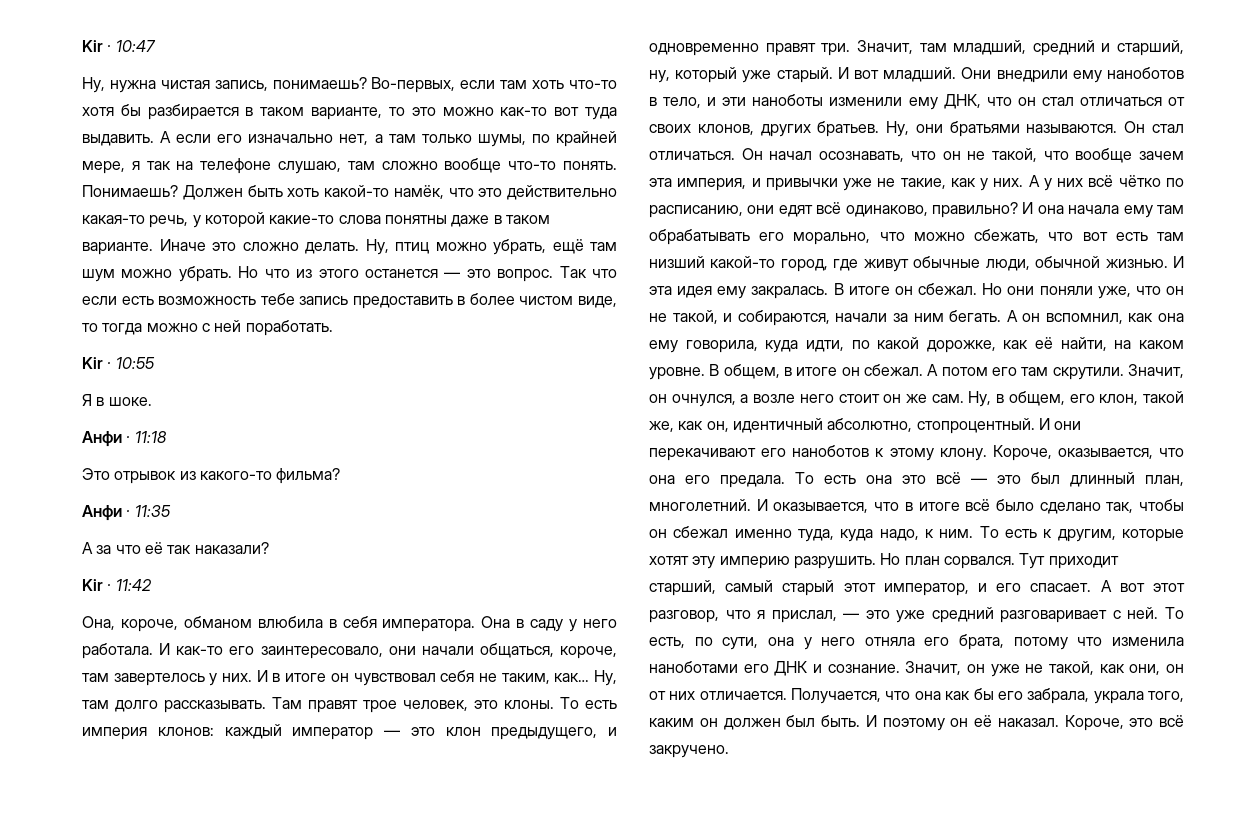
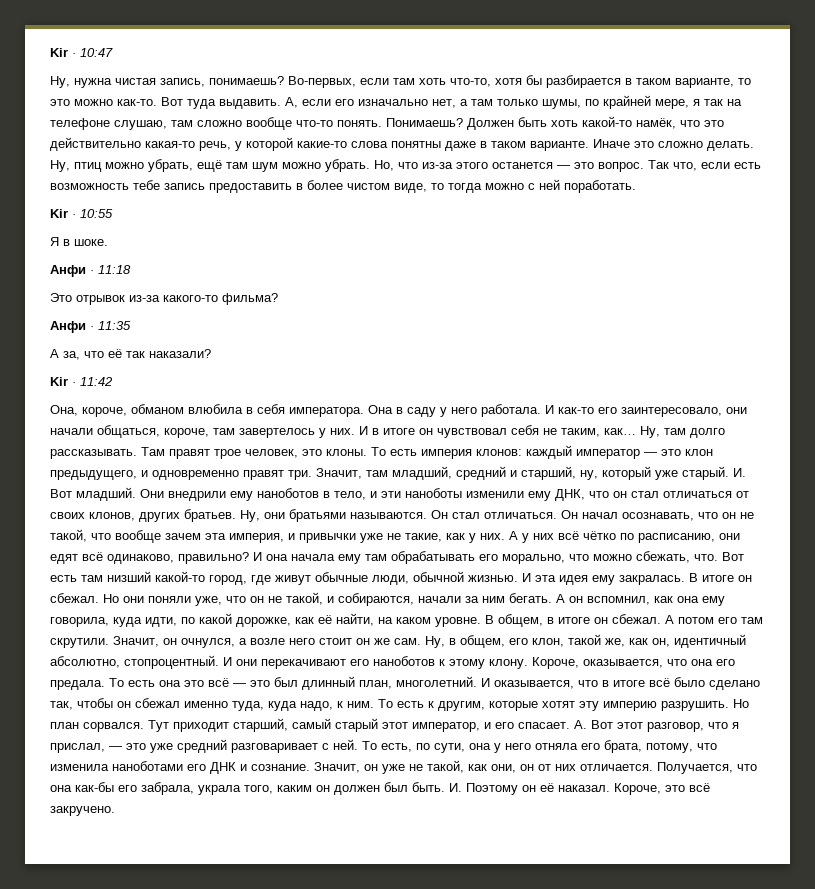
[569,80,618,89] что-то -> [450,78,491,87] что-то,
[500,107,580,116] как-то вот -> [117,97,183,106] как-то. Вот
[160,131,172,143] А -> [285,97,298,108] А,
[238,266,313,278] Но что из -> [374,160,453,171] Но, что из-за
[592,269,618,278] что -> [673,162,697,171] что,
[179,471,196,480] из -> [129,295,160,302] из-за
[96,545,112,554] за -> [63,351,80,360] за,
[837,67,879,79] И вот -> [733,468,746,477] [50,489,72,498] И. Вот
[1048,232,1108,241] что вот -> [694,552,744,561] что. Вот
[1100,580,1145,592] А вот -> [574,720,613,729] А. Вот
[1013,637,1068,650] потому -> [646,743,693,753] потому,
[945,688,994,700] как бы -> [75,782,114,792] как-бы
[865,715,945,731] И поэтому -> [449,783,518,795] И. Поэтому

